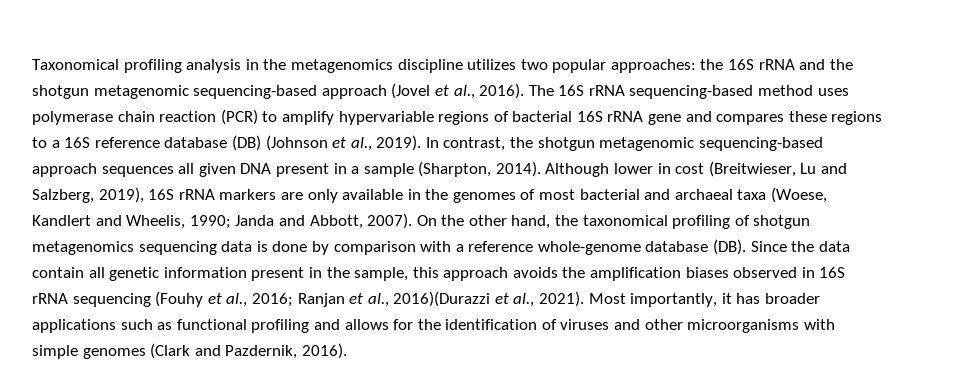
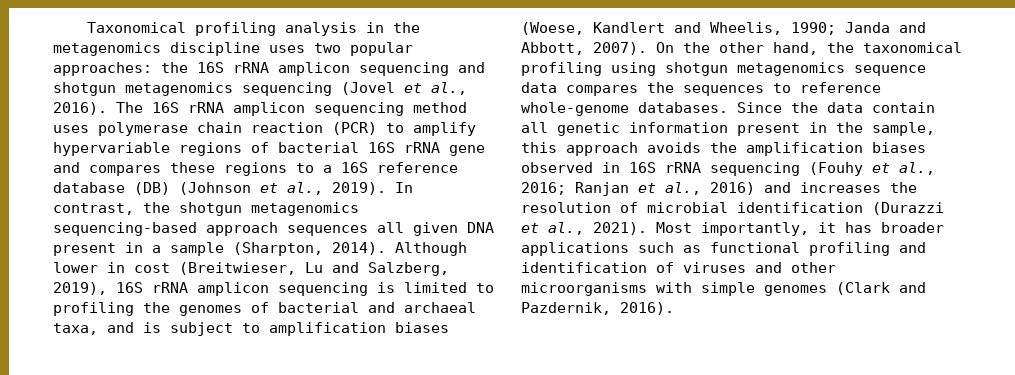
[467,59,517,70] utilizes -> [269,45,305,53] uses
[799,59,853,70] [32,85,387,99] and the shotgun metagenomic sequencing-based approach -> [278,62,485,76] [53,82,332,96] amplicon sequencing and shotgun metagenomics sequencing
[629,85,754,99] sequencing-based -> [233,102,404,116] amplicon sequencing
[599,137,695,151] metagenomic -> [251,202,359,216] metagenomics
[219,189,421,203] markers are only available in -> [197,282,494,296] [53,302,134,316] amplicon sequencing is limited to profiling
[539,189,576,200] most -> (269, 307) none
[737,189,767,200] taxa -> [53,322,449,336] taxa, and is subject to amplification biases
[734,215,811,229] [32,239,747,255] of shotgun metagenomics sequencing data is done by comparison with a reference whole-genome database (DB). -> [611,62,926,76] [521,82,881,96] [521,102,728,116] using shotgun metagenomics sequence data compares the sequences to reference whole-genome databases.
[393,291,491,307] 2016)(Durazzi -> [710,182,917,195] [521,202,944,215] 2016) and increases the resolution of microbial identification (Durazzi
[344,319,441,330] allows for the -> (926, 247) none

